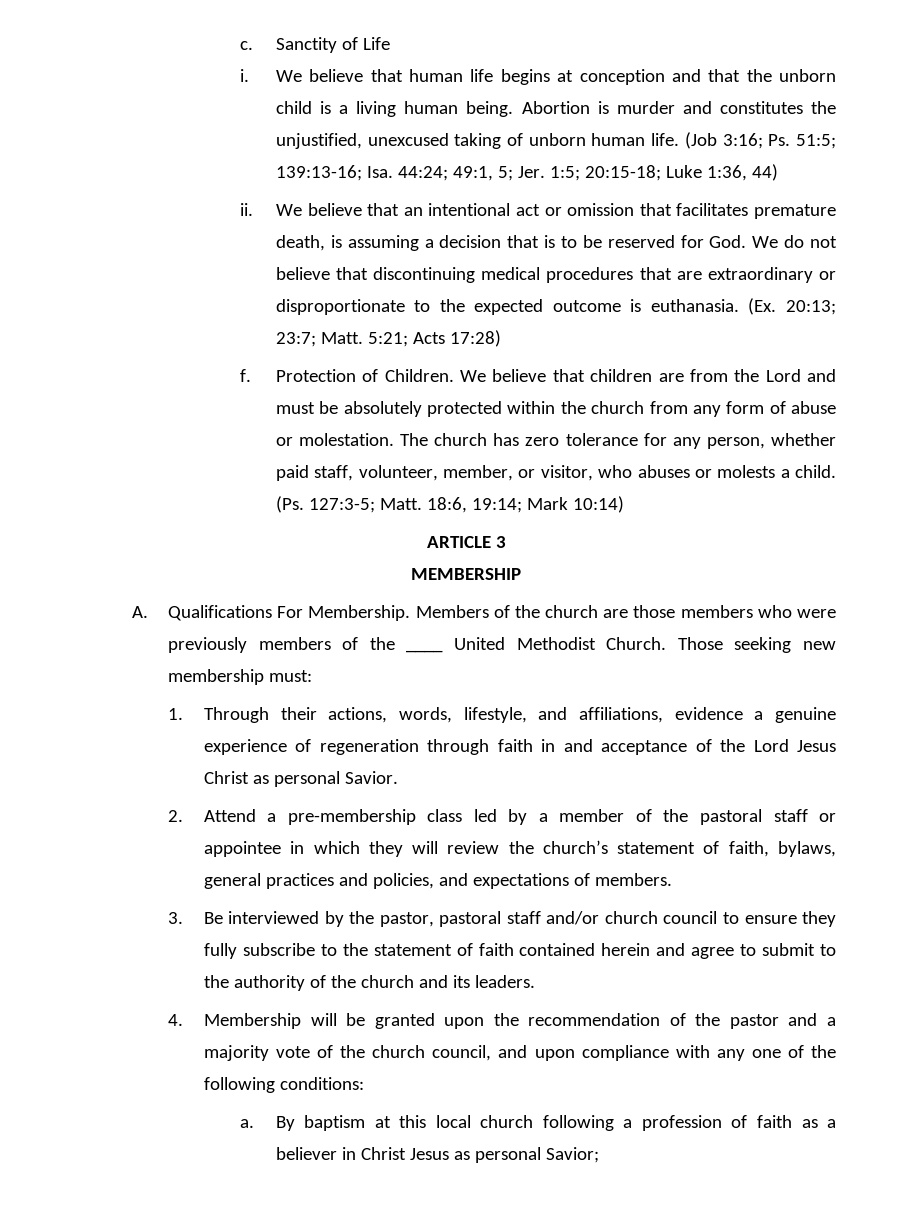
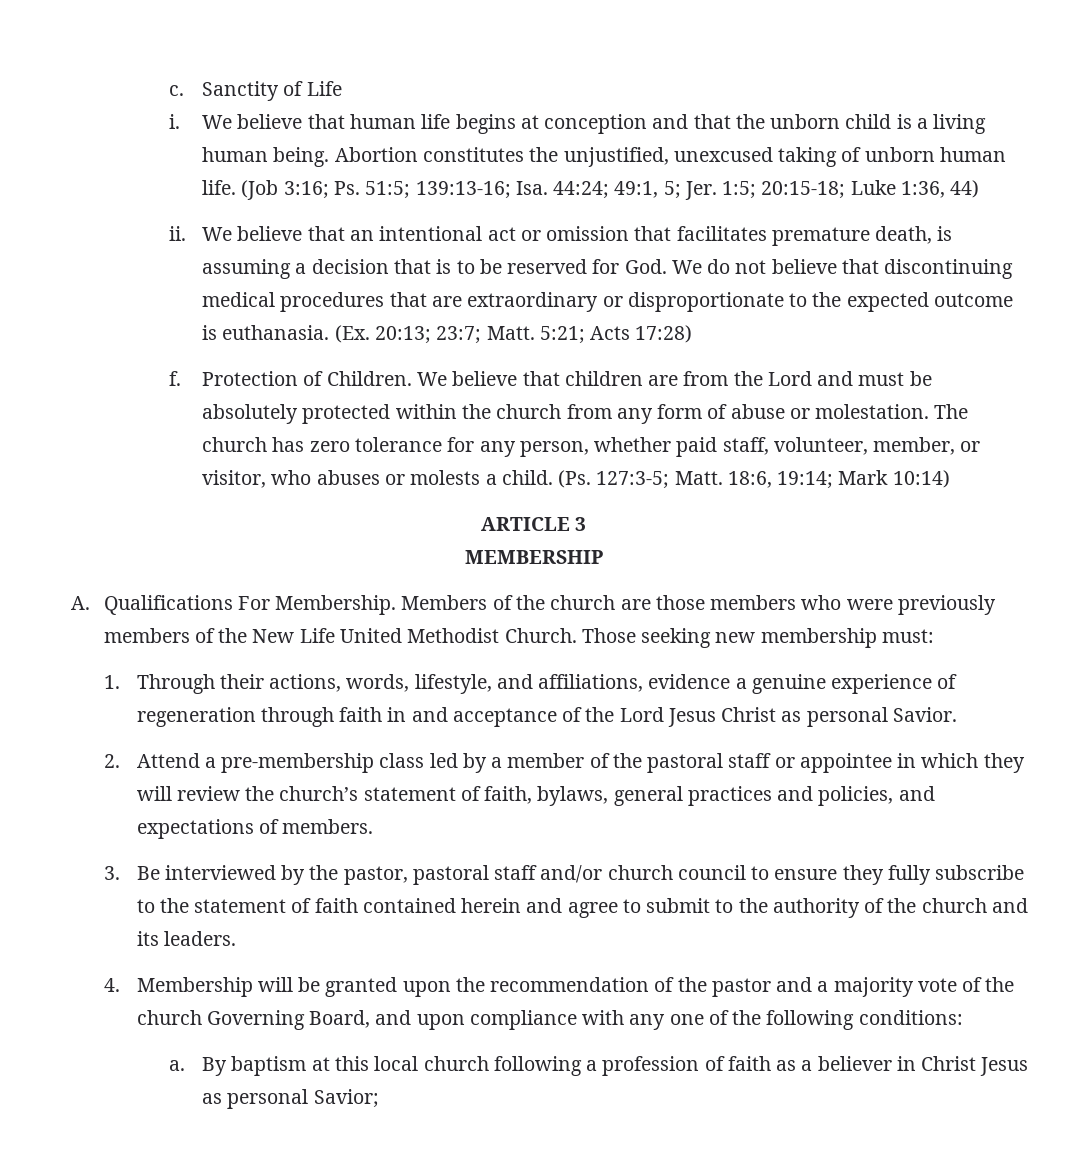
[597,101,712,114] is murder and -> (418, 154) none
[406,650,444,653] ____ -> [252,628,335,643] New Life
[432,1045,492,1061] council, -> [206,1010,371,1030] Governing Board,

